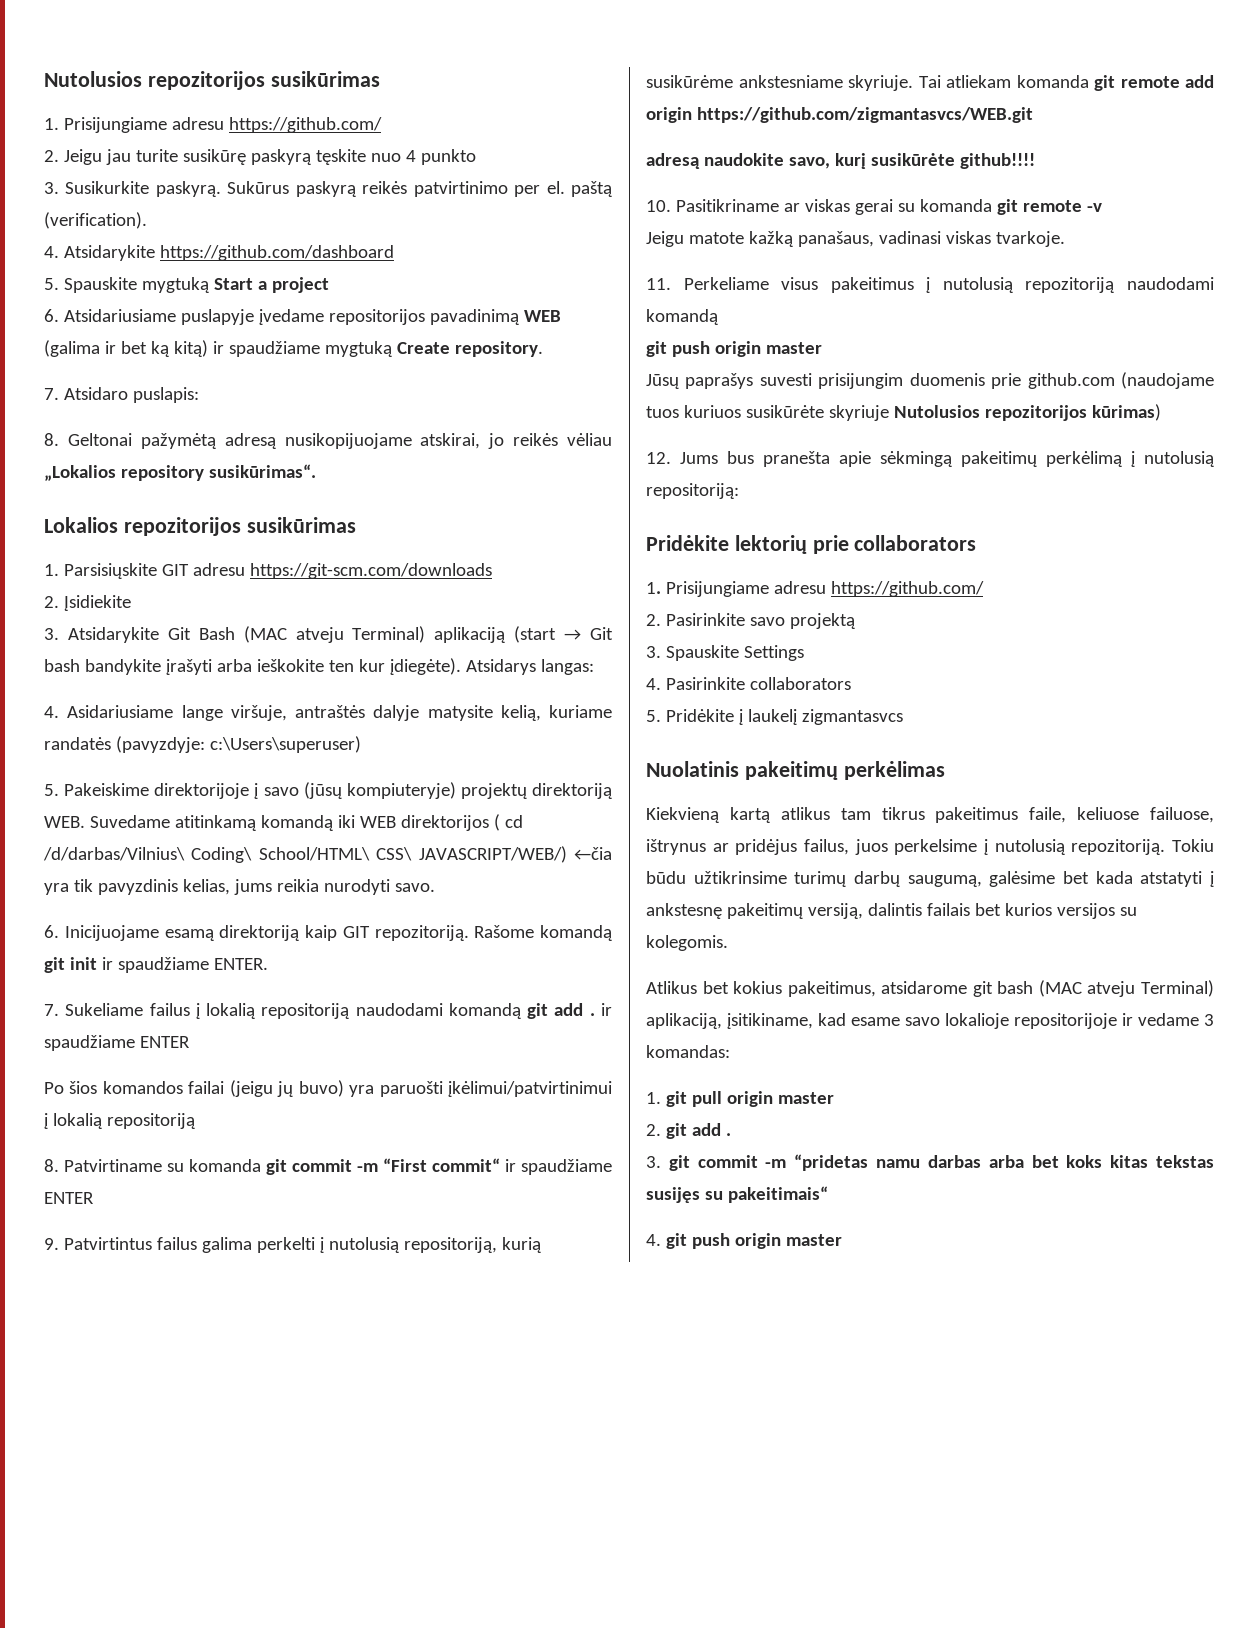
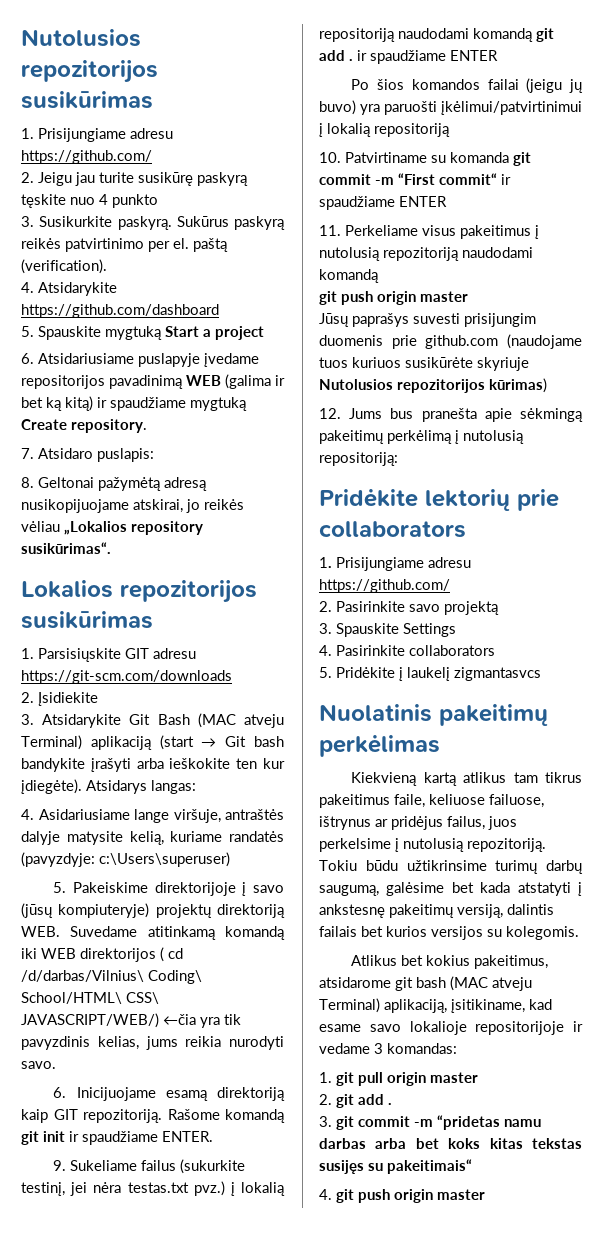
[44,1004,59,1016] 7. -> [53,1160,67,1171] 9.
(190, 1009) none -> [180,1159,246,1174] [21,1181,225,1196] (sukurkite testinį, jei nėra testas.txt pvz.)
[44,1159,59,1172] 8. -> [319,152,341,163] 10.
[44,1237,541,1253] [646,75,1214,91] [646,107,1033,123] [646,153,1035,169] [646,199,1102,215] [646,231,1065,247] // 9. Patvirtintus failus galima perkelti į nutolusią repositoriją, kurią susikūrėme ankstesniame skyriuje. Tai atliekam komanda git remote add origin https://github.com/zigmantasvcs/WEB.git // adresą naudokite savo, kurį susikūrėte github!!!! // 10. Pasitikriname ar viskas gerai su komanda git remote -v // Jeigu matote kažką panašaus, vadinasi viskas tvarkoje. -> (447, 201) none

